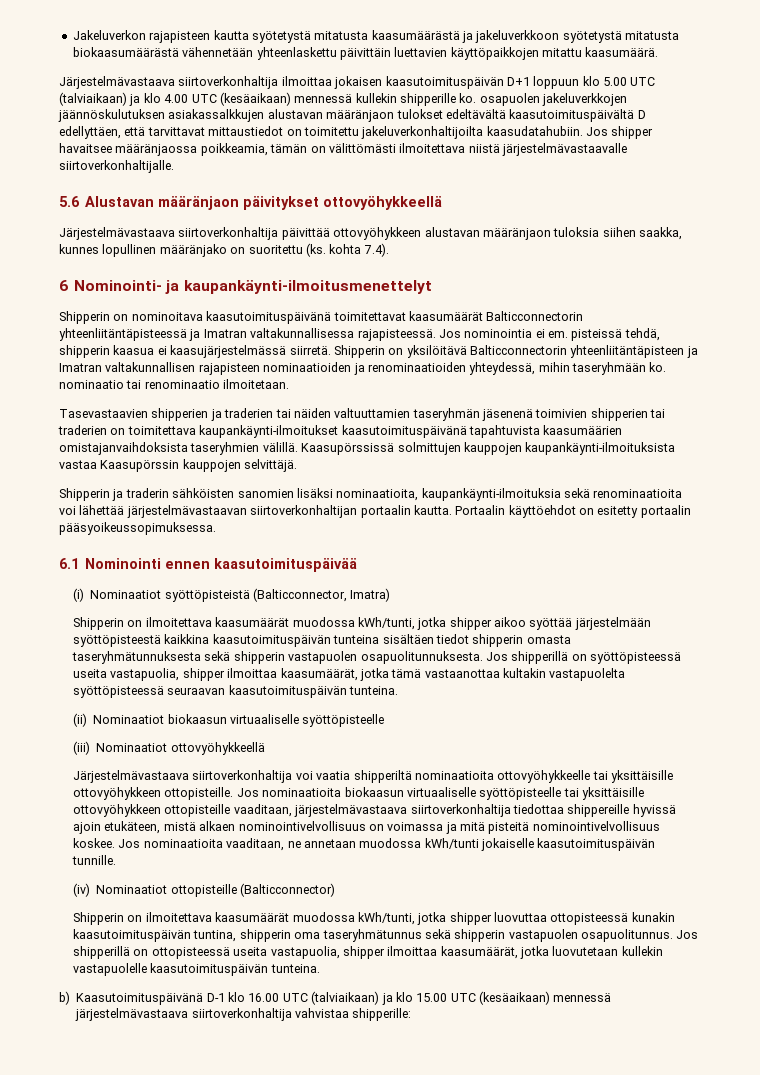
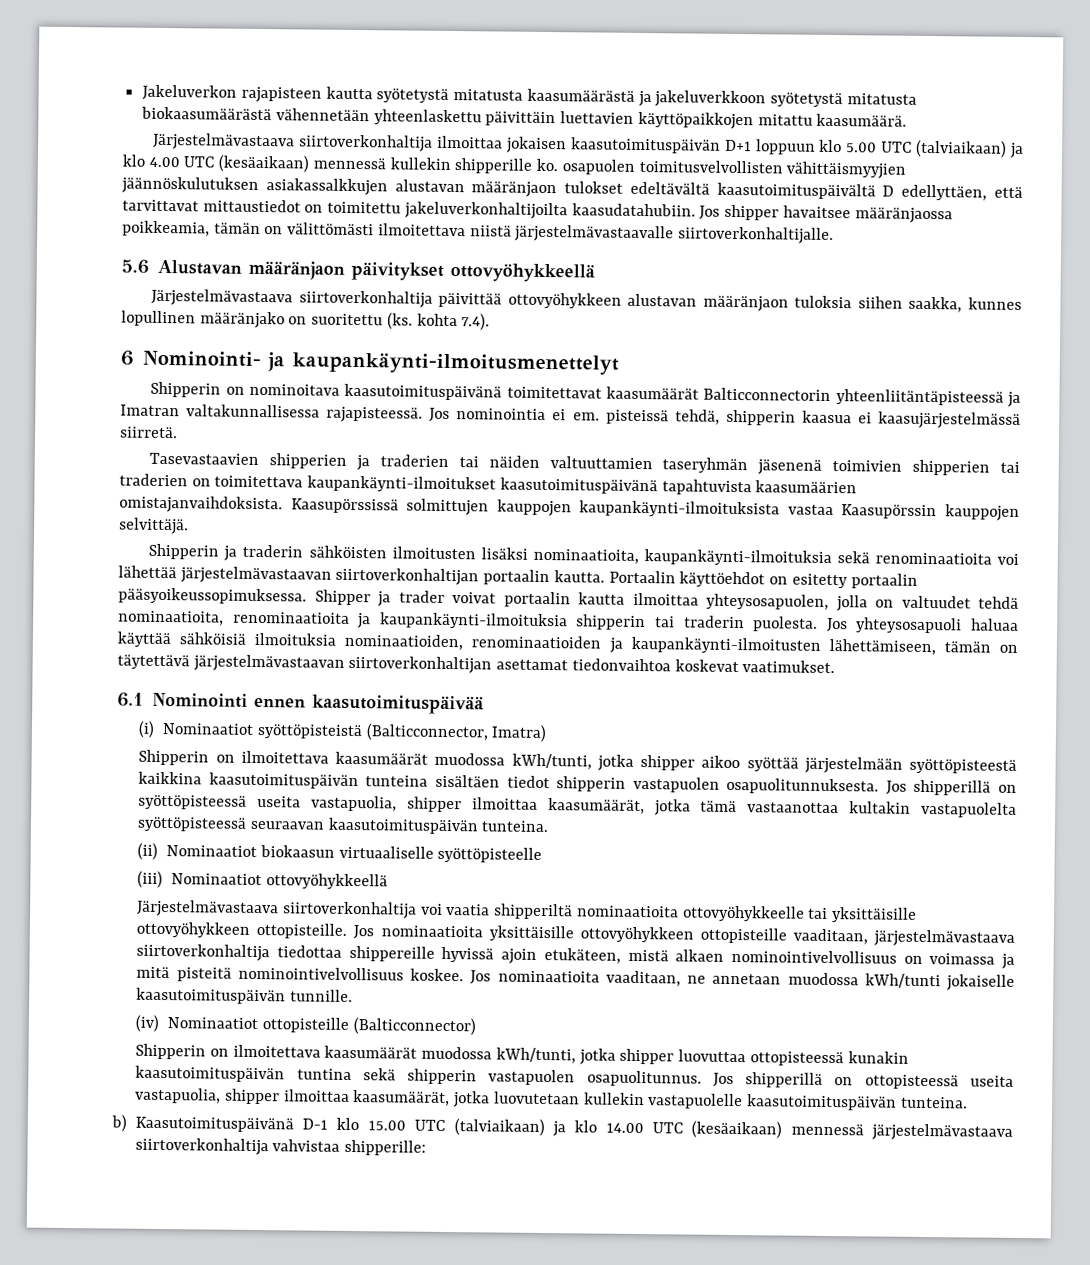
[542,93,628,106] jakeluverkkojen -> [638,159,907,179] toimitusvelvollisten vähittäismyyjien
[333,345,698,358] [59,362,667,375] [59,379,290,389] Shipperin on yksilöitävä Balticconnectorin yhteenliitäntäpisteen ja Imatran valtakunnallisen rajapisteen nominaatioiden ja renominaatioiden yhteydessä, mihin taseryhmään ko. nominaatio tai renominaatio ilmoitetaan. -> (178, 432) none
[59,442,298,455] omistajanvaihdoksista taseryhmien välillä. -> [119,495,283,514] omistajanvaihdoksista.
[237,489,294,498] sanomien -> [391,546,476,560] ilmoitusten
(216, 528) none -> [314,589,1019,612] [118,610,1020,634] [117,631,1018,656] [117,654,836,674] Shipper ja trader voivat portaalin kautta ilmoittaa yhteysosapuolen, jolla on valtuudet tehdä nominaatioita, renominaatioita ja kaupankäynti-ilmoituksia shipperin tai traderin puolesta. Jos yhteysosapuoli haluaa käyttää sähköisiä ilmoituksia nominaatioiden, renominaatioiden ja kaupankäynti-ilmoitusten lähettämiseen, tämän on täytettävä järjestelmävastaavan siirtoverkonhaltijan asettamat tiedonvaihtoa koskevat vaatimukset.
[526,635,571,644] [72,651,285,664] omasta taseryhmätunnuksesta sekä shipperin -> (627, 784) none
[344,787,579,800] biokaasun virtuaaliselle syöttöpisteelle tai -> (483, 931) none
[193,929,422,942] tuntina, shipperin oma taseryhmätunnus -> [296,1068,352,1080] tuntina
[248,991,448,1005] 16.00 UTC (talviaikaan) ja klo 15.00 -> [367,1118,644,1137] 15.00 UTC (talviaikaan) ja klo 14.00

